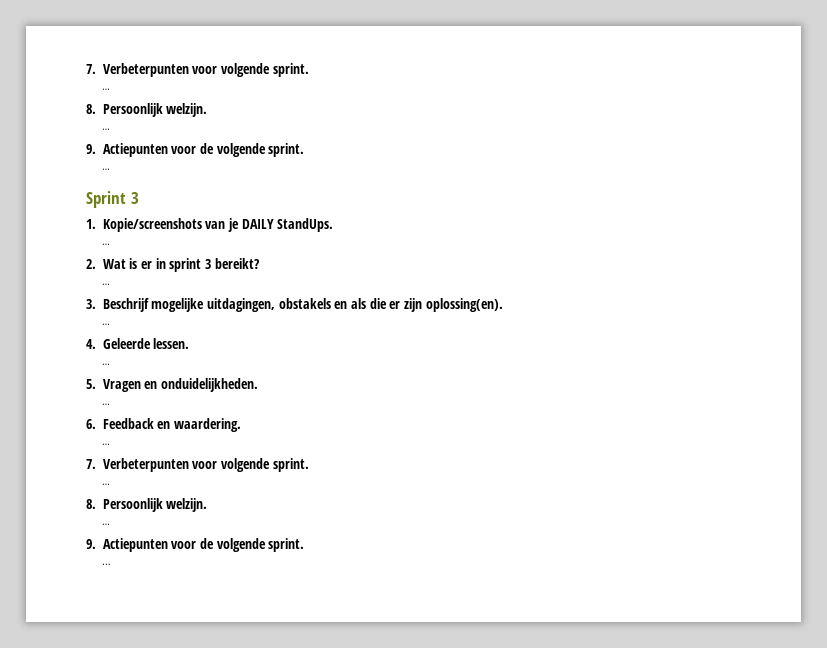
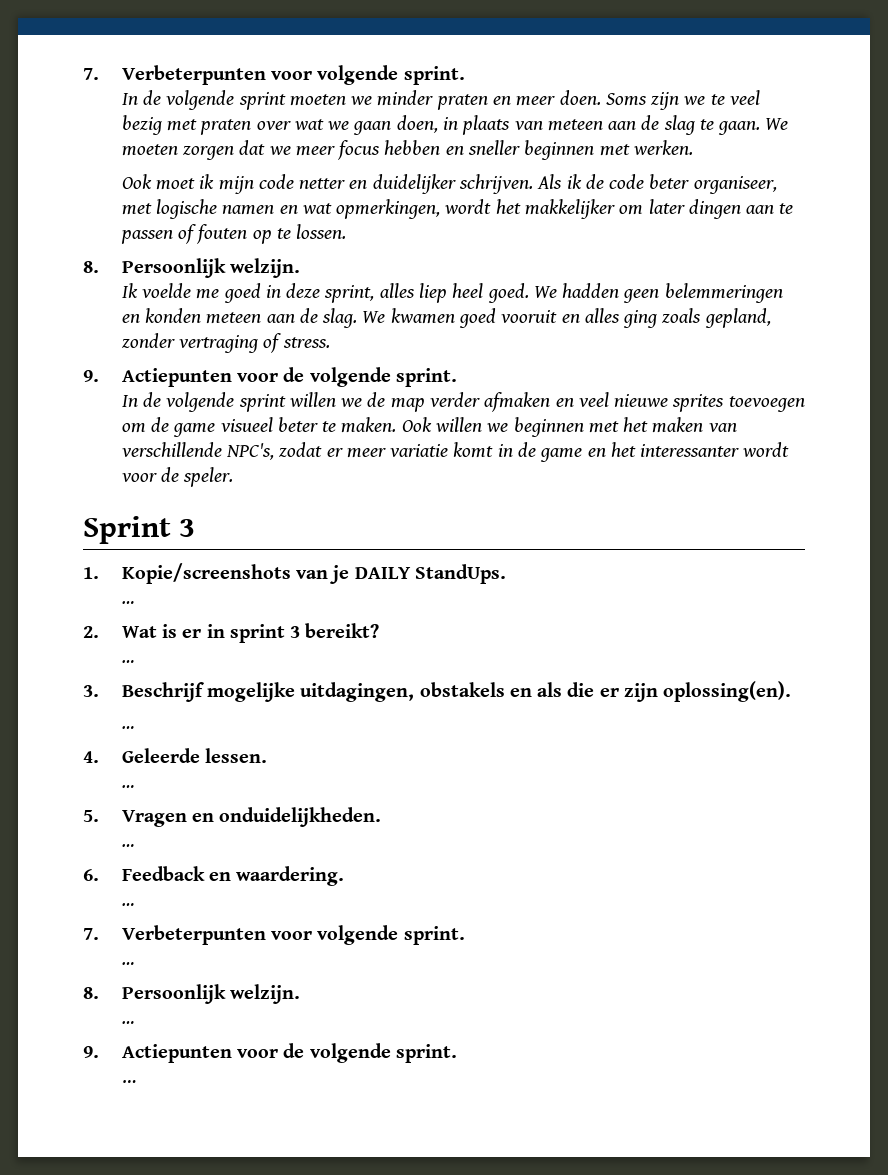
[86,63,309,77] [102,88,111,90] [86,103,208,117] [102,128,111,130] [86,143,305,157] [102,168,111,170] 7. Verbeterpunten voor volgende sprint. // … // 8. Persoonlijk welzijn. // … // 9. Actiepunten voor de volgende sprint. // … -> [83,65,465,85] [121,90,760,110] [121,115,789,135] [121,140,693,160] [121,174,777,194] [121,199,794,219] [120,224,347,244] [83,258,301,278] [121,283,783,303] [121,308,771,328] [120,333,330,353] [83,367,457,387] [121,392,805,412] [121,417,737,437] [121,442,790,462] [121,467,234,487] 7. Verbeterpunten voor volgende sprint. // In de volgende sprint moeten we minder praten en meer doen. Soms zijn we te veel bezig met praten over wat we gaan doen, in plaats van meteen aan de slag te gaan. We moeten zorgen dat we meer focus hebben en sneller beginnen met werken. // Ook moet ik mijn code netter en duidelijker schrijven. Als ik de code beter organiseer, met logische namen en wat opmerkingen, wordt het makkelijker om later dingen aan te passen of fouten op te lossen. // 8. Persoonlijk welzijn. // Ik voelde me goed in deze sprint, alles liep heel goed. We hadden geen belemmeringen en konden meteen aan de slag. We kwamen goed vooruit en alles ging zoals gepland, zonder vertraging of stress. // 9. Actiepunten voor de volgende sprint. // In de volgende sprint willen we de map verder afmaken en veel nieuwe sprites toevoegen om de game visueel beter te maken. Ook willen we beginnen met het maken van verschillende NPC's, zodat er meer variatie komt in de game en het interessanter wordt voor de speler.

